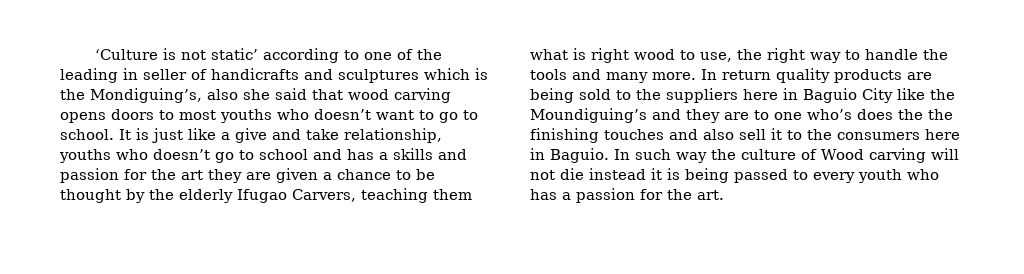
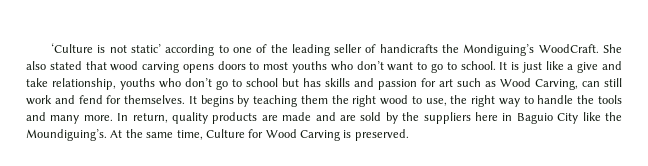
[123,68,138,80] in -> (330, 50) none
[304,68,488,83] [60,88,307,103] and sculptures which is the Mondiguing’s, also she said -> [442,44,622,56] [26,61,82,70] the Mondiguing’s WoodCraft. She also stated
[314,109,371,120] doesn’t -> [356,61,384,70] don’t
[153,149,210,160] doesn’t -> [185,78,212,87] don’t
[313,149,388,160] and has a -> [282,78,321,87] but has
[151,168,435,183] [60,188,472,203] [530,48,586,60] the art they are given a chance to be thought by the elderly Ifugao Carvers, teaching them what is -> [439,78,622,90] [26,95,349,107] art such as Wood Carving, can still work and fend for themselves. It begins by teaching them the
[722,70,771,80] return -> [132,113,168,123] return,
[530,88,631,103] being sold to -> [282,112,398,124] made and are sold by
[530,108,953,123] [530,128,960,143] [530,148,959,163] [530,168,939,183] [530,188,724,203] Moundiguing’s and they are to one who’s does the the finishing touches and also sell it to the consumers here in Baguio. In such way the culture of Wood carving will not die instead it is being passed to every youth who has a passion for the art. -> [26,129,409,141] Moundiguing’s. At the same time, Culture for Wood Carving is preserved.

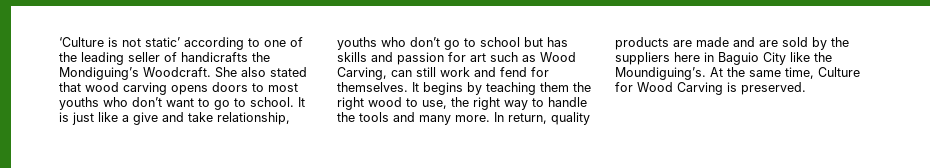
[538,44,599,53] WoodCraft. -> [143,67,211,77] Woodcraft.

